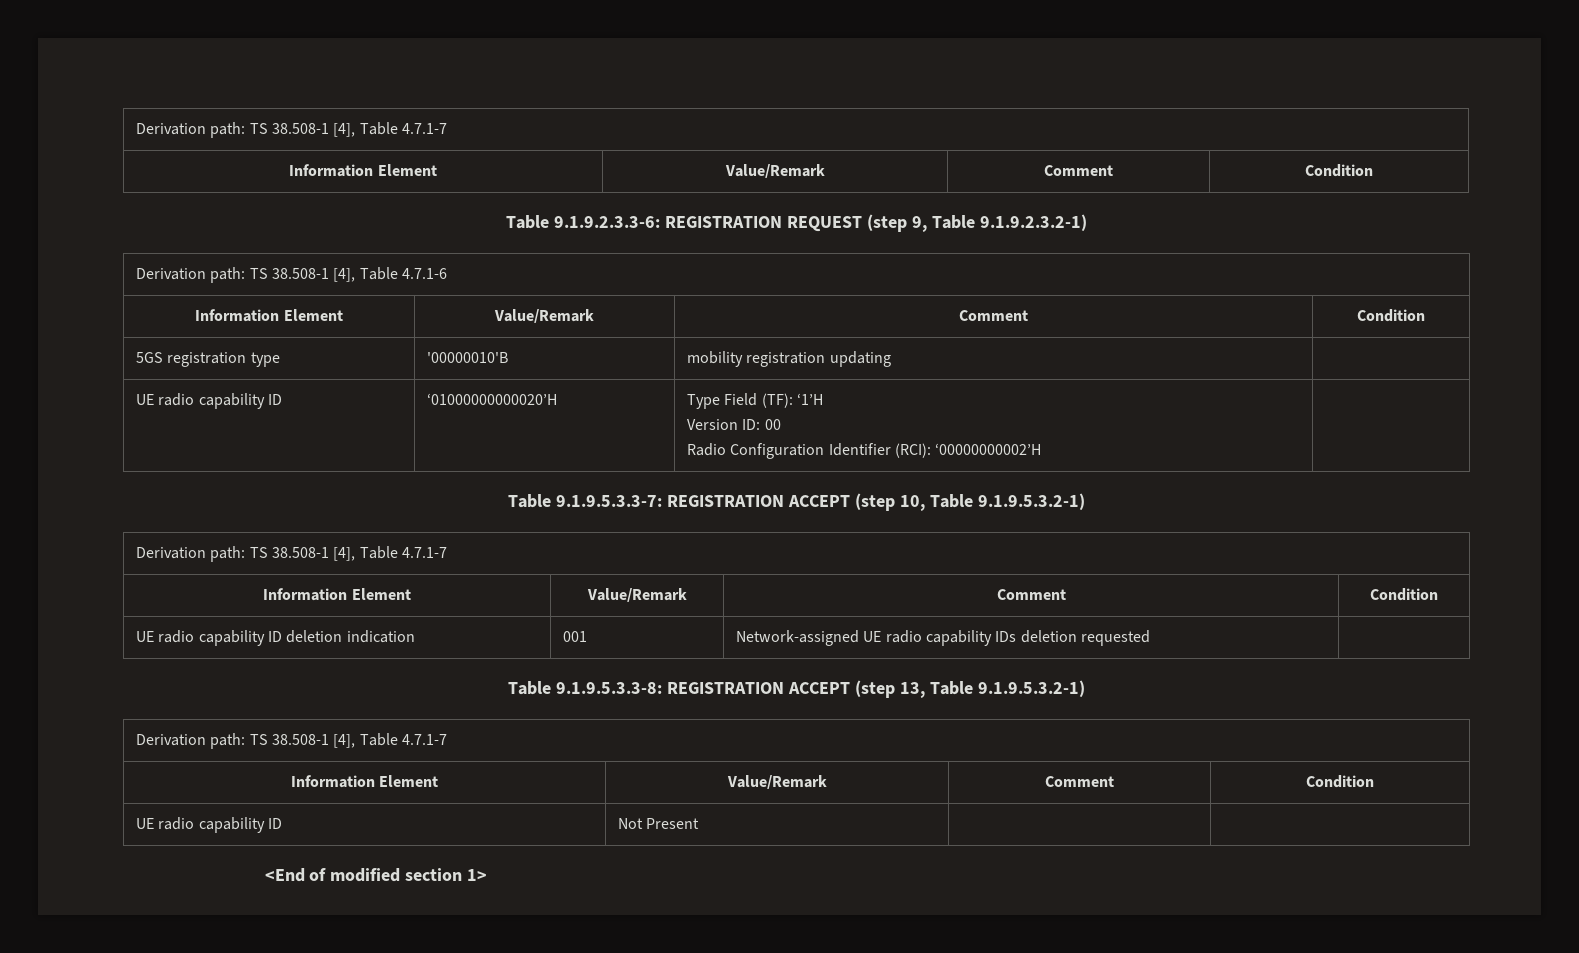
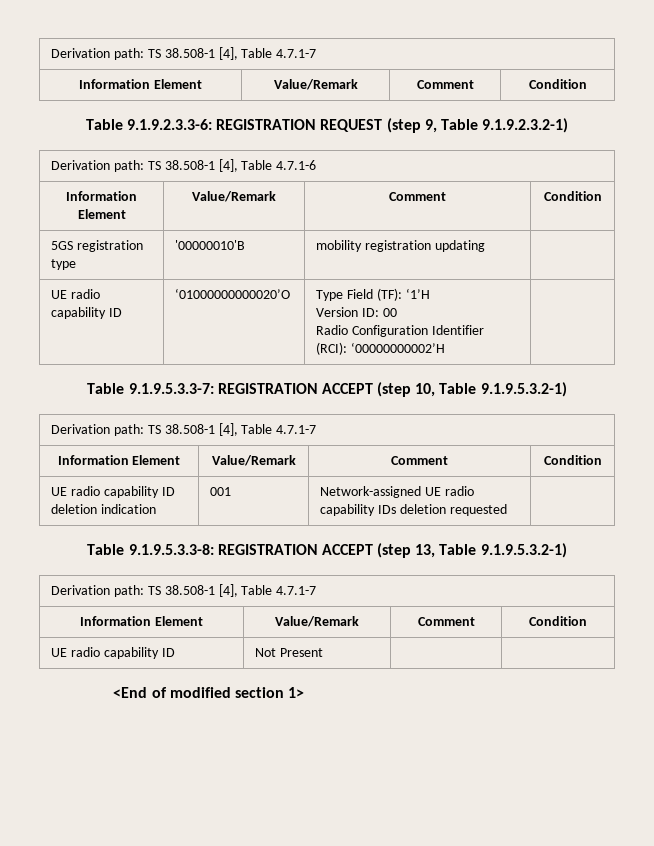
[426,393,557,405] ‘01000000000020’H -> [175,288,291,299] ‘01000000000020’O

